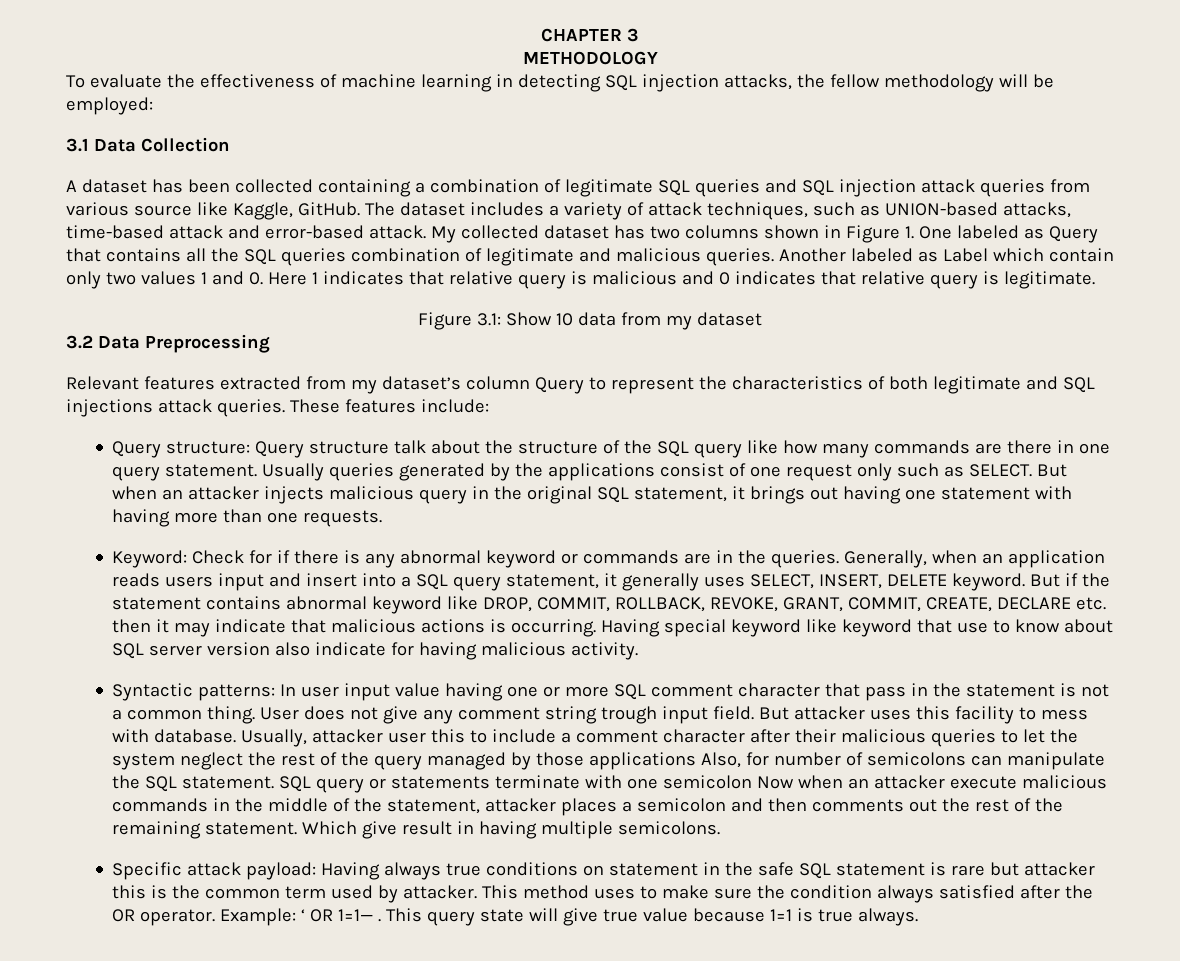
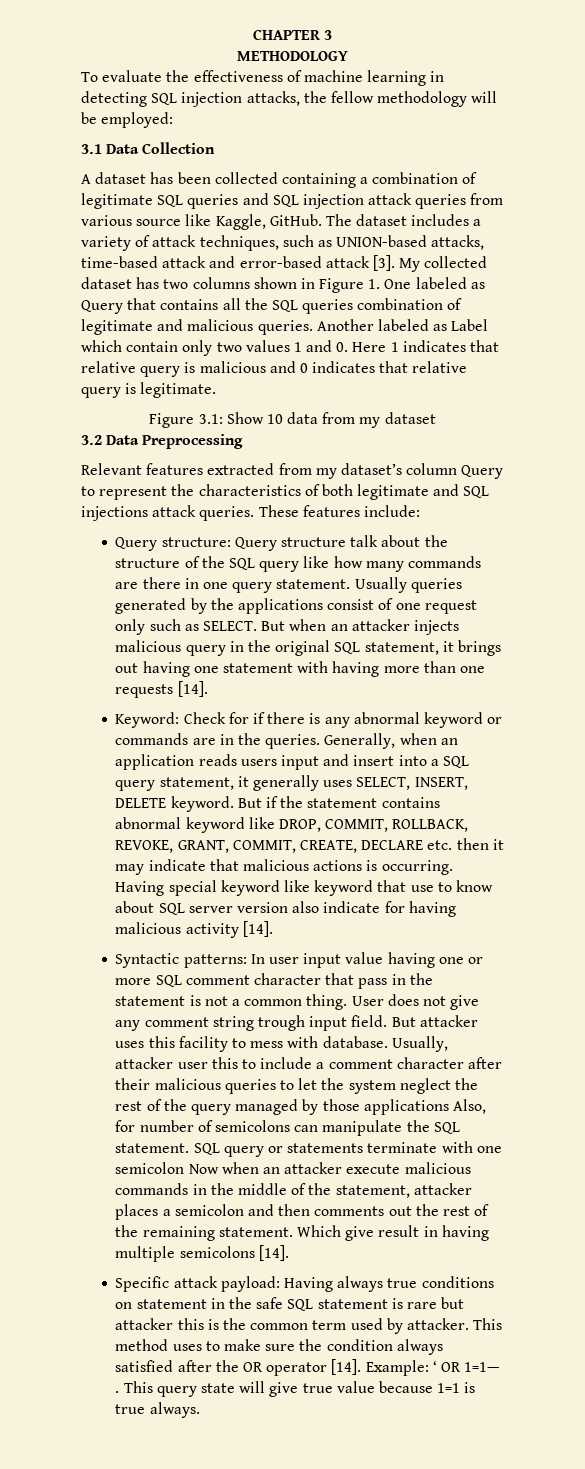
[368,225,426,239] attack. -> [325,255,395,271] attack [3].
[303,510,383,527] requests. -> [115,681,208,698] requests [14].
[571,642,639,660] activity. -> [185,921,273,938] activity [14].
[618,821,721,835] semicolons. -> [179,1245,289,1261] semicolons [14].
[140,909,216,926] operator. -> [266,1359,362,1376] operator [14].

